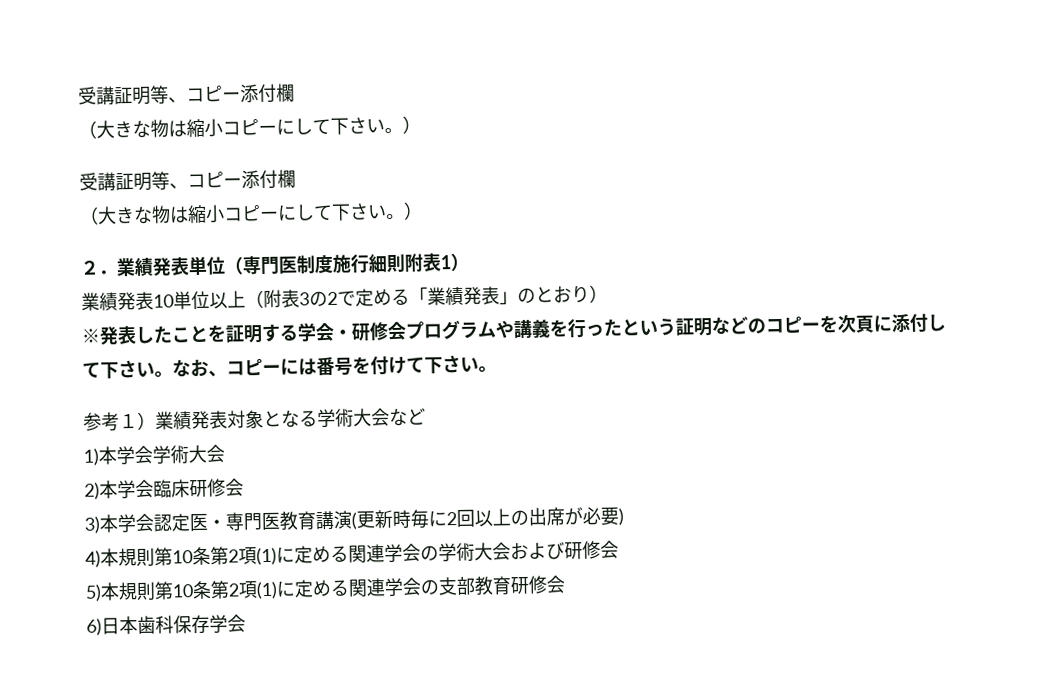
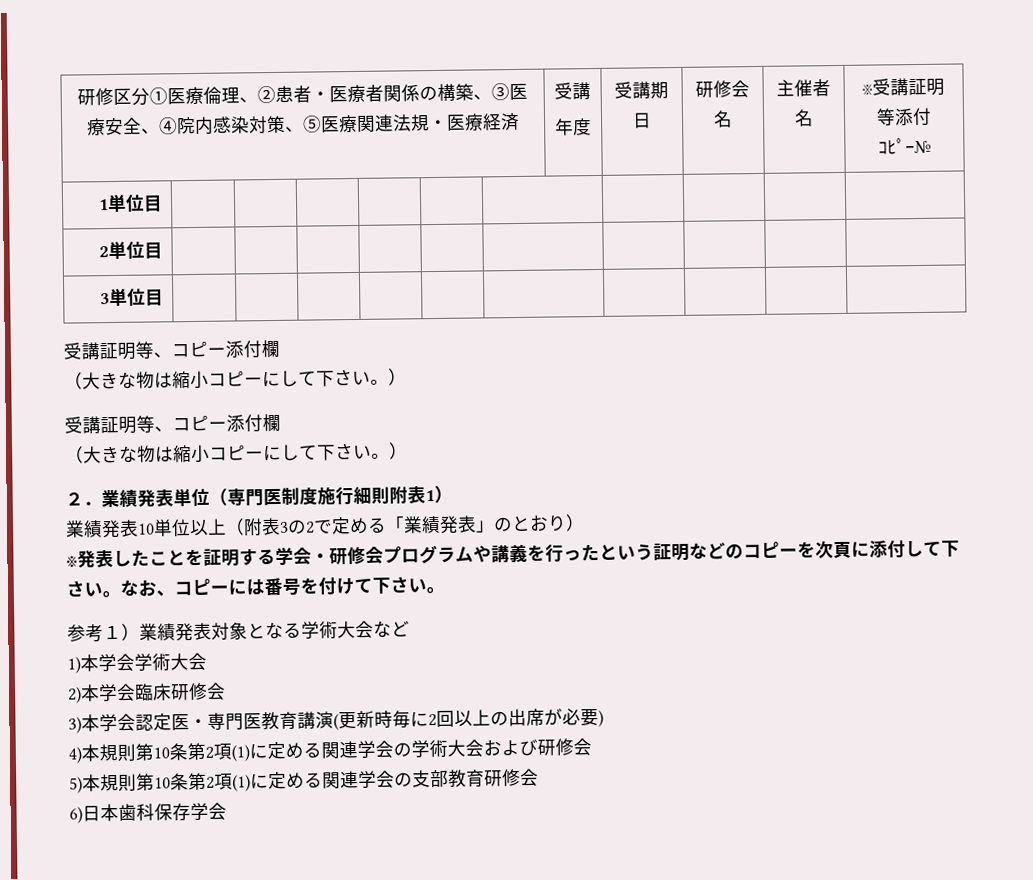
(78, 95) none -> [77,83,528,106] [86,112,520,136] [554,82,591,100] [555,118,592,136] [614,81,669,100] [632,112,652,129] [695,80,750,98] [713,110,733,128] [776,79,831,97] [794,109,814,127] [862,77,945,96] [876,107,932,127] [878,138,931,155] [97,193,163,213] [98,240,163,260] [99,287,164,307] 研修区分①医療倫理、②患者・医療者関係の構築、③医療安全、④院内感染対策、⑤医療関連法規・医療経済 | 受講 // 年度 | 受講期日 | 研修会名 | 主催者名 | ※受講証明等添付 // ｺﾋﾟｰ№ // 1単位目 | | | | | | | | | | // 2単位目 | | | | | | | | | | // 3単位目 | | | | | | | | | | //

